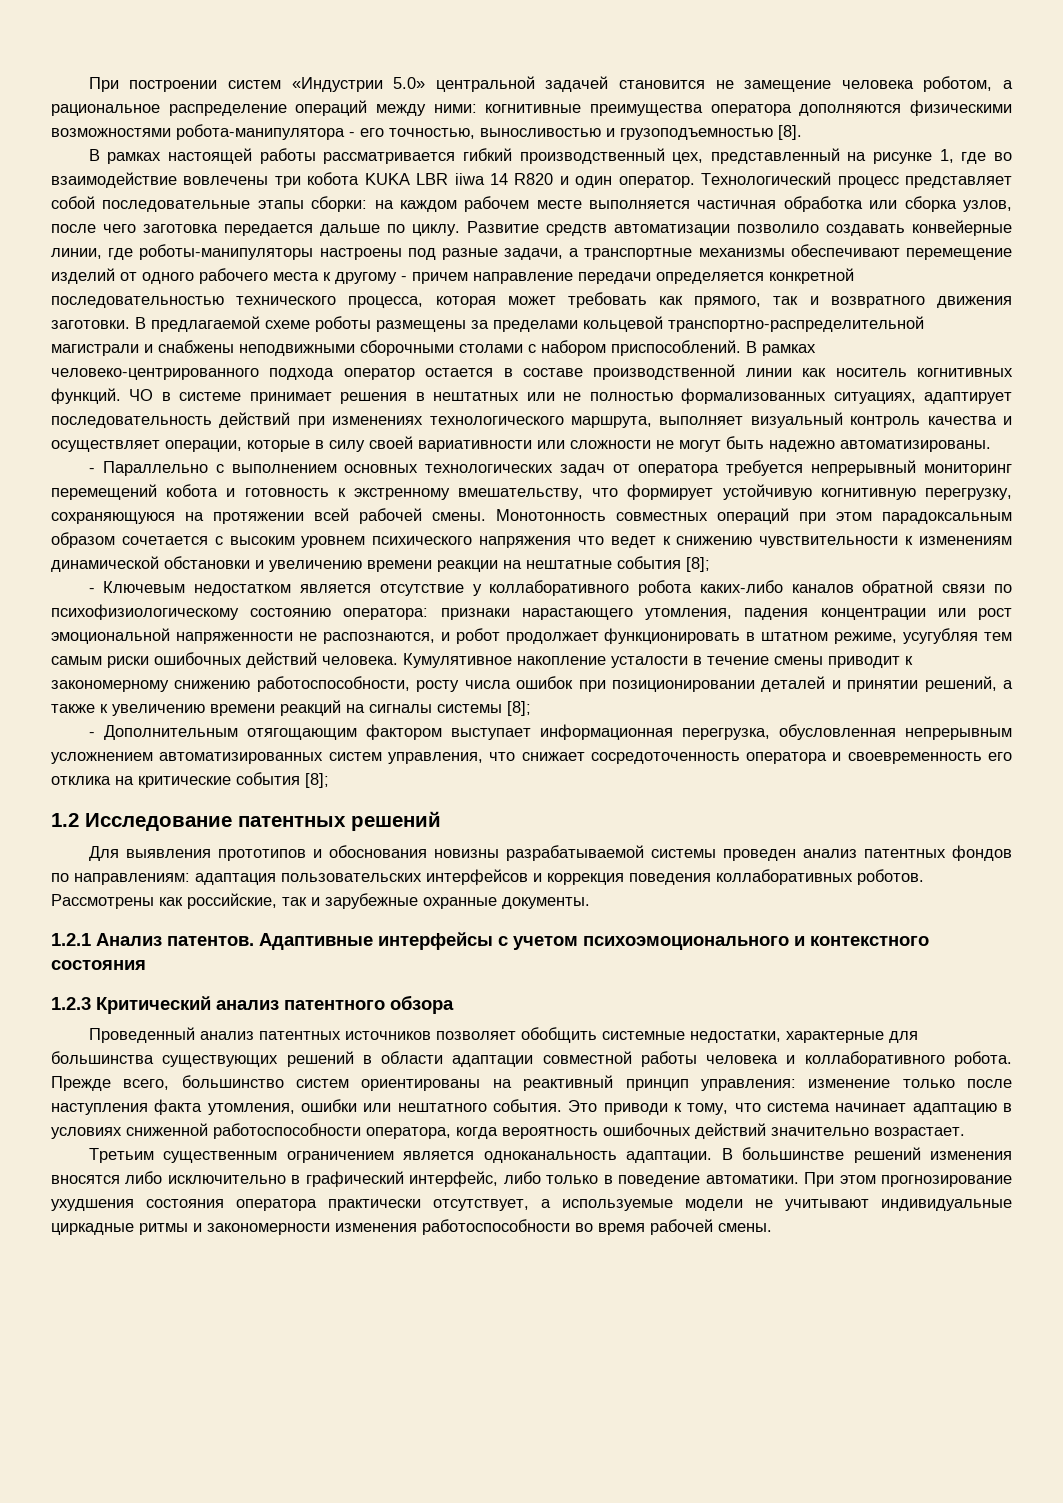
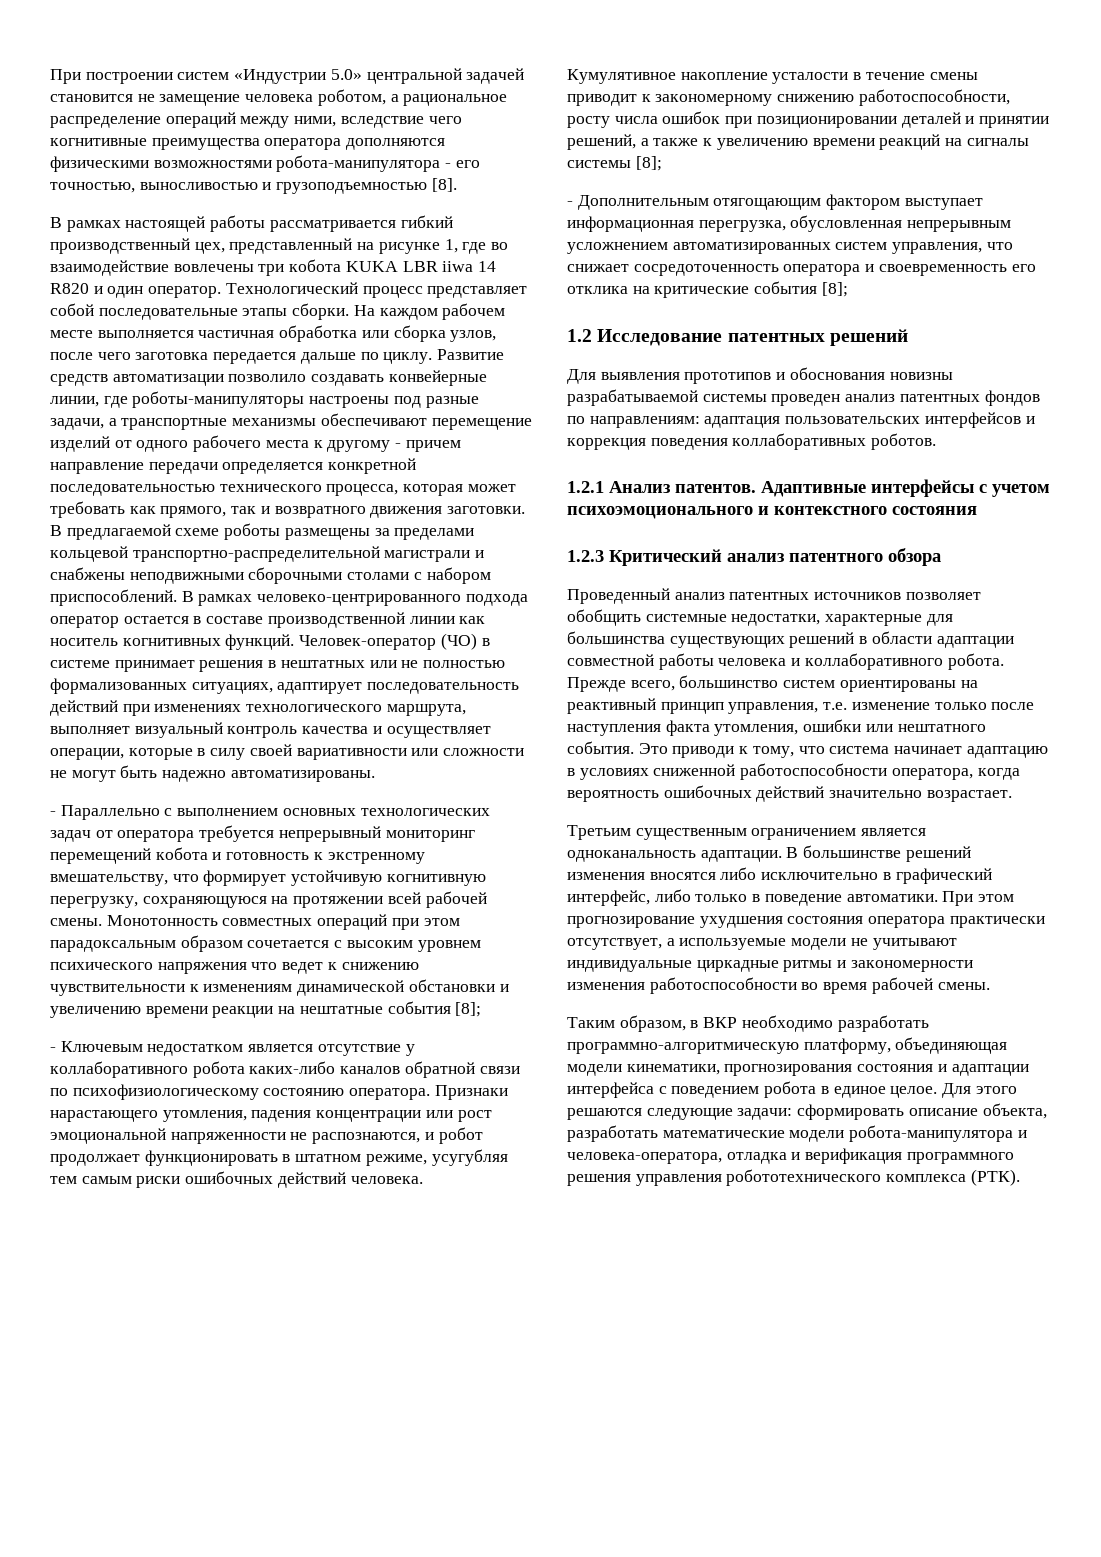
[433,104,477,113] ними: -> [294,116,462,128] ними, вследствие чего
[311,196,394,212] сборки: на -> [292,303,375,320] сборки. На
[129,389,154,401] ЧО -> [299,633,477,650] Человек-оператор (ЧО)
[343,608,510,620] оператора: признаки -> [349,1085,508,1100] оператора. Признаки
[51,893,590,909] Рассмотрены как российские, так и зарубежные охранные документы. -> (937, 441) none
[700,1079,796,1091] управления: -> [728,702,848,714] управления, т.е.
(772, 1227) none -> [567,1015,929,1032] [567,1037,1008,1054] [567,1064,1029,1076] [567,1081,1017,1098] [567,1103,1047,1120] [567,1125,1027,1142] [567,1148,1014,1164] [567,1169,1020,1186] // Таким образом, в ВКР необходимо разработать программно-алгоритмическую платформу, объединяющая модели кинематики, прогнозирования состояния и адаптации интерфейса с поведением робота в единое целое. Для этого решаются следующие задачи: сформировать описание объекта, разработать математические модели робота-манипулятора и человека-оператора, отладка и верификация программного решения управления робототехнического комплекса (РТК).

